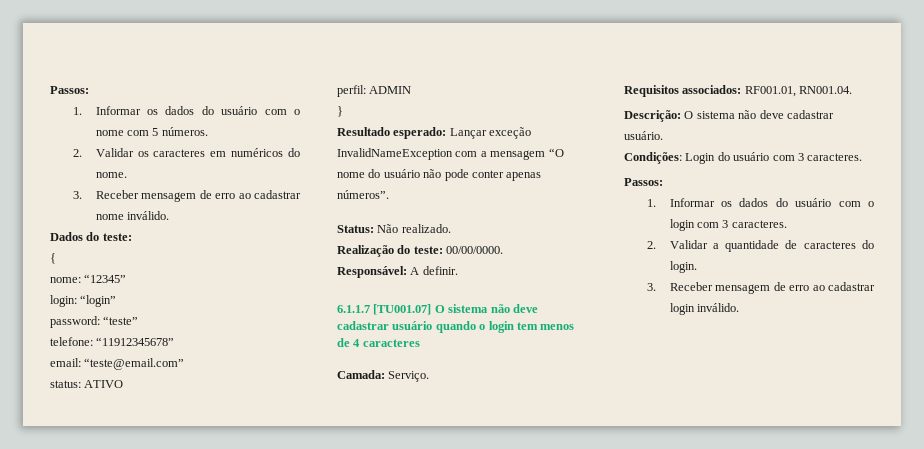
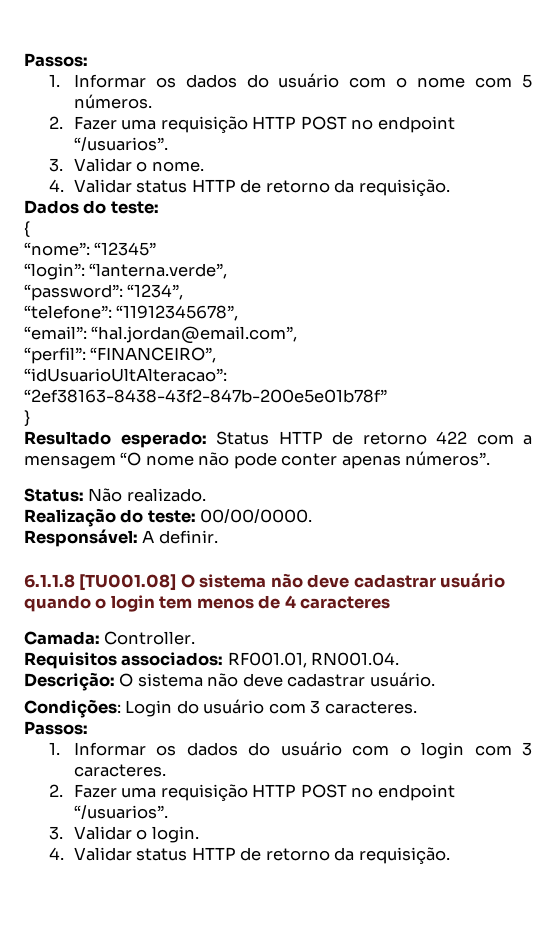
[95,148,300,157] [95,172,127,178] [72,190,301,202] [95,211,170,220] Validar os caracteres em numéricos do nome. // 3. Receber mensagem de erro ao cadastrar nome inválido. -> [73,116,455,133] [73,137,168,151] [48,158,204,172] [48,179,450,196] Fazer uma requisição HTTP POST no endpoint “/usuarios”. // 3. Validar o nome. // 4. Validar status HTTP de retorno da requisição.
[50,277,81,283] nome: -> [24,242,90,256] “nome”:
[50,295,117,307] [50,316,139,328] [50,337,175,346] [50,358,185,370] [50,380,124,388] [337,85,412,97] [337,106,343,117] [337,127,532,139] [337,148,453,160] login: “login” // password: “teste” // telefone: “11912345678” // email: “teste@email.com” // status: ATIVO // perfil: ADMIN // } // Resultado esperado: Lançar exceção InvalidNameException -> [24,263,228,280] [24,284,184,301] [24,305,239,321] [24,326,298,344] [24,347,217,364] [24,368,227,382] [24,389,387,403] [24,410,30,427] [24,431,467,448] “login”: “lanterna.verde”, // “password”: “1234”, // “telefone”: “11912345678”, // “email”: “hal.jordan@email.com”, // “perfil”: “FINANCEIRO”, // “idUsuarioUltAlteracao”: “2ef38163-8438-43f2-847b-200e5e01b78f” // } // Resultado esperado: Status HTTP de retorno 422
[368,169,420,178] do usuário -> (194, 460) none
[337,304,432,315] 6.1.1.7 [TU001.07] -> [24,574,177,591] 6.1.1.8 [TU001.08]
[388,371,430,382] Serviço. -> [104,631,196,645] Controller.
[669,240,874,252] [669,261,697,273] [646,282,875,294] [669,303,740,315] Validar a quantidade de caracteres do login. // 3. Receber mensagem de erro ao cadastrar login inválido. -> [73,784,455,801] [73,805,168,819] [48,826,199,843] [48,847,450,864] Fazer uma requisição HTTP POST no endpoint “/usuarios”. // 3. Validar o login. // 4. Validar status HTTP de retorno da requisição.

